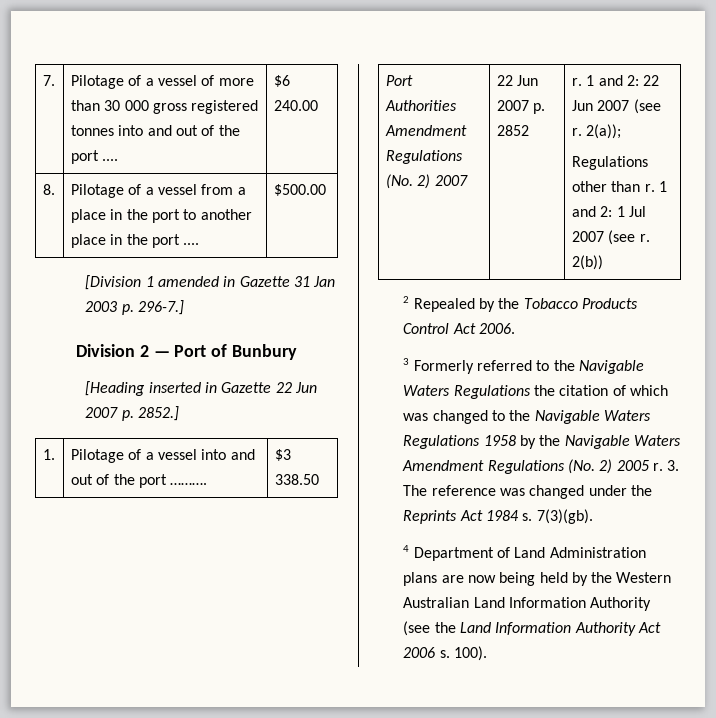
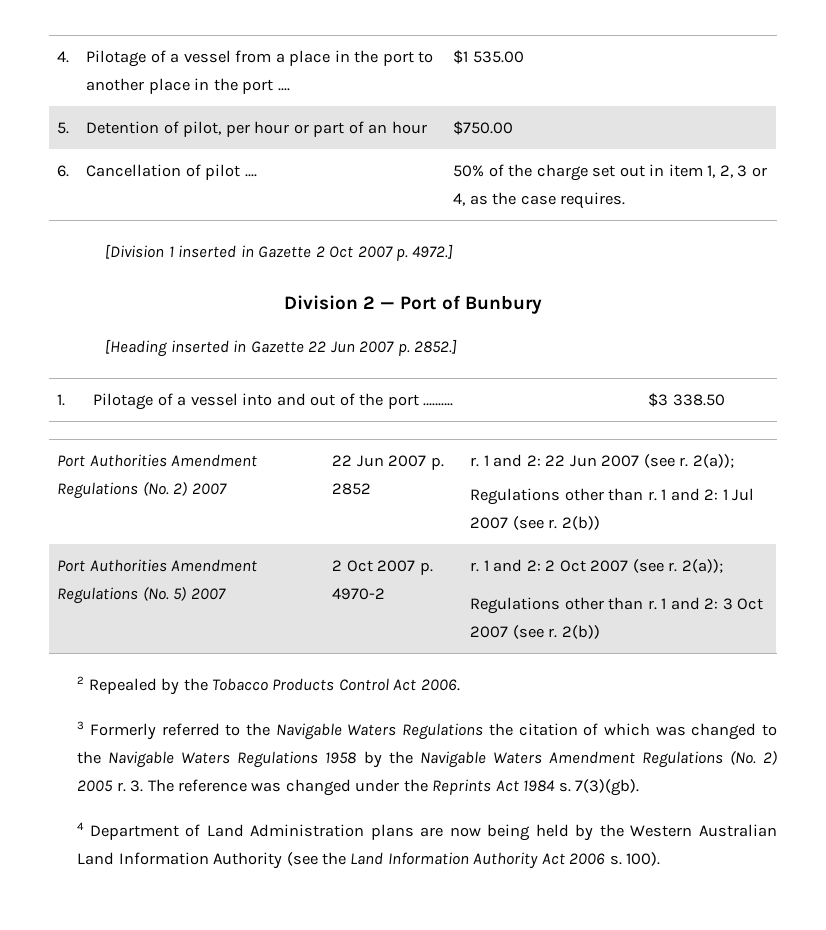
[42,75,55,86] [70,75,254,89] [70,100,259,114] [70,125,240,136] [70,150,119,164] [273,75,290,87] [273,100,318,111] [42,184,55,195] 7. | Pilotage of a vessel of more than 30 000 gross registered tonnes into and out of the port .... | $6 240.00 // 8. -> [57,51,70,63] 4.
[273,184,326,196] $500.00 -> [453,50,524,64] [57,122,70,134] [86,121,427,137] [453,121,514,135] [57,165,70,177] [86,164,257,180] [453,164,767,181] [453,192,626,209] $1 535.00 // 5. | Detention of pilot, per hour or part of an hour | $750.00 // 6. | Cancellation of pilot .... | 50% of the charge set out in item 1, 2, 3 or 4, as the case requires.
[158,276,336,287] [85,300,185,315] amended in Gazette 31 Jan 2003 p. 296-7.] -> [178,244,454,261] inserted in Gazette 2 Oct 2007 p. 4972.]
(603, 262) none -> [57,559,258,572] [57,586,226,604] [332,560,433,575] [332,588,386,600] [470,559,723,573] [470,597,764,614] [470,625,600,639] // Port Authorities Amendment Regulations (No. 5) 2007 | 2 Oct 2007 p. 4970-2 | r. 1 and 2: 2 Oct 2007 (see r. 2(a)); // Regulations other than r. 1 and 2: 3 Oct 2007 (see r. 2(b))

